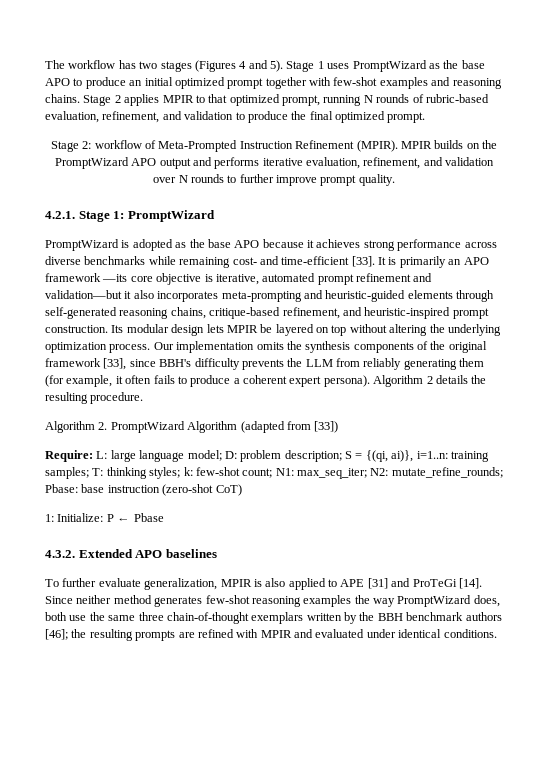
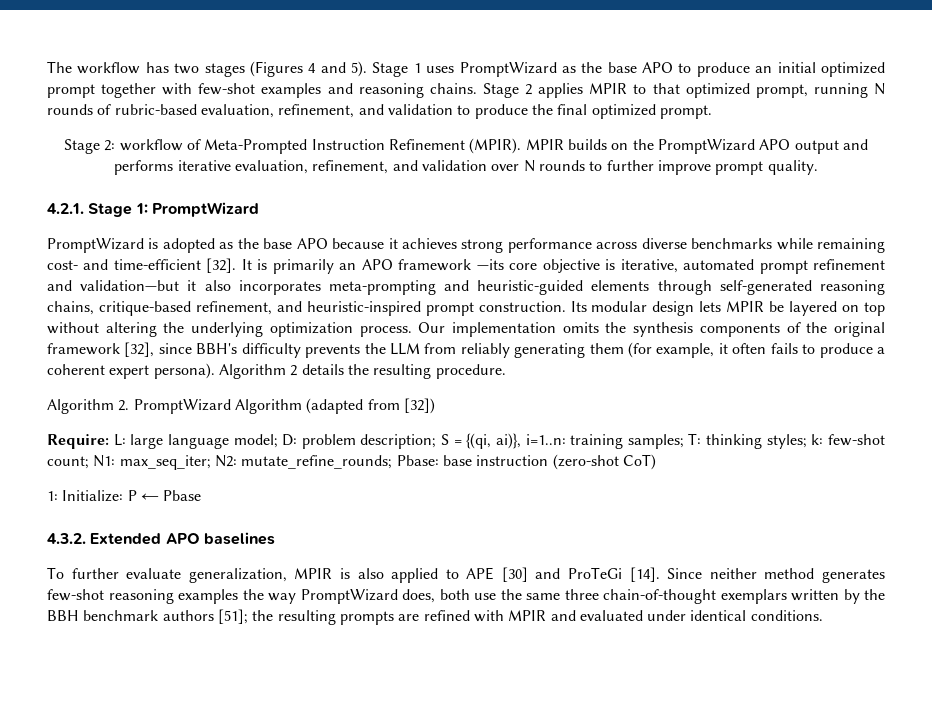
[351,256,375,267] [33]. -> [206,258,237,273] [32].
[103,358,127,370] [33], -> [124,342,155,357] [32],
[314,421,339,433] [33]) -> [403,398,435,414] [32])
[367,578,388,589] [31] -> [501,567,528,582] [30]
[45,629,68,640] [46]; -> [217,609,248,624] [51];

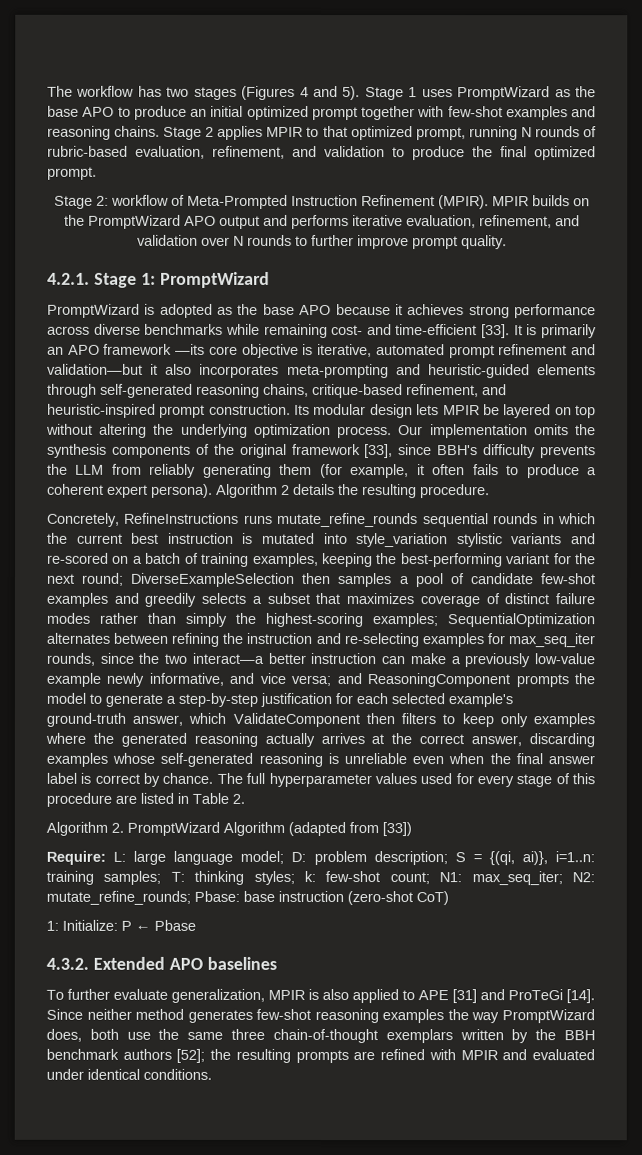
[206,258,237,273] [32]. -> [481,324,511,339] [33].
[124,342,155,357] [32], -> [364,444,394,459] [33],
(506, 371) none -> [47,512,596,528] [47,532,597,548] [47,552,597,568] [46,572,596,588] [46,592,596,608] [46,612,595,628] [46,632,595,648] [46,652,596,668] [46,672,596,688] [46,692,513,708] [46,712,595,728] [45,732,595,748] [46,752,595,768] [46,772,595,788] [46,792,245,807] // Concretely, RefineInstructions runs mutate_refine_rounds sequential rounds in which the current best instruction is mutated into style_variation stylistic variants and re-scored on a batch of training examples, keeping the best-performing variant for the next round; DiverseExampleSelection then samples a pool of candidate few-shot examples and greedily selects a subset that maximizes coverage of distinct failure modes rather than simply the highest-scoring examples; SequentialOptimization alternates between refining the instruction and re-selecting examples for max_seq_iter rounds, since the two interact—a better instruction can make a previously low-value example newly informative, and vice versa; and ReasoningComponent prompts the model to generate a step-by-step justification for each selected example's ground-truth answer, which ValidateComponent then filters to keep only examples where the generated reasoning actually arrives at the correct answer, discarding examples whose self-generated reasoning is unreliable even when the final answer label is correct by chance. The full hyperparameter values used for every stage of this procedure are listed in Table 2.
[403,398,435,414] [32]) -> [382,822,412,837] [33])
[501,567,528,582] [30] -> [452,989,477,1004] [31]
[217,609,248,624] [51]; -> [176,1048,206,1063] [52];

